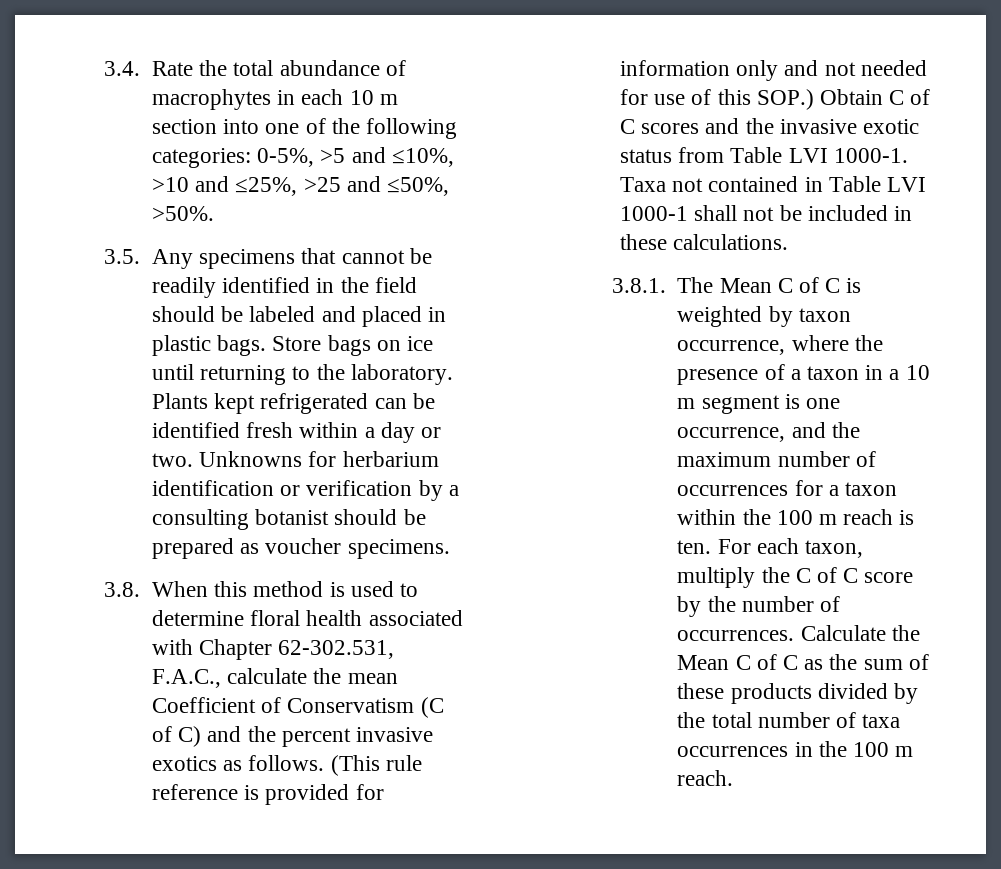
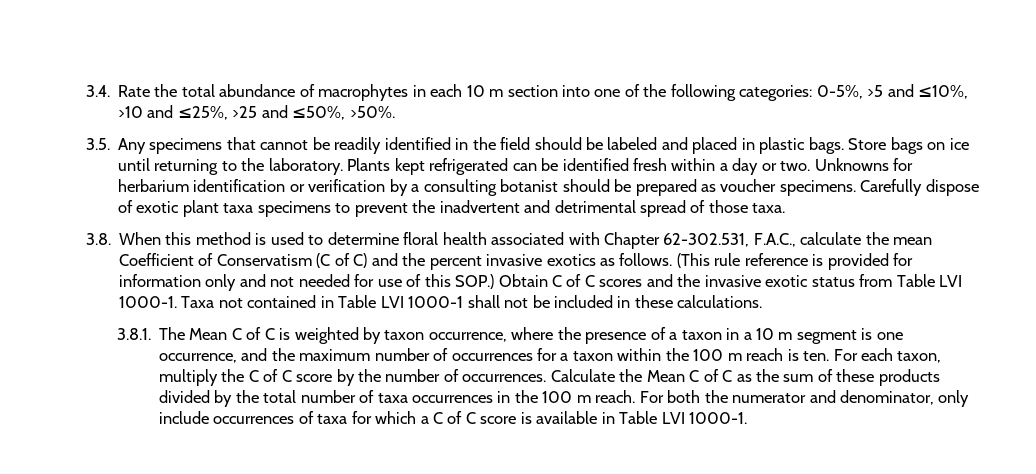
(450, 549) none -> [860,179,979,196] [118,200,786,217] Carefully dispose of exotic plant taxa specimens to prevent the inadvertent and detrimental spread of those taxa.
(734, 778) none -> [639,390,970,407] [158,411,748,424] For both the numerator and denominator, only include occurrences of taxa for which a C of C score is available in Table LVI 1000-1.

